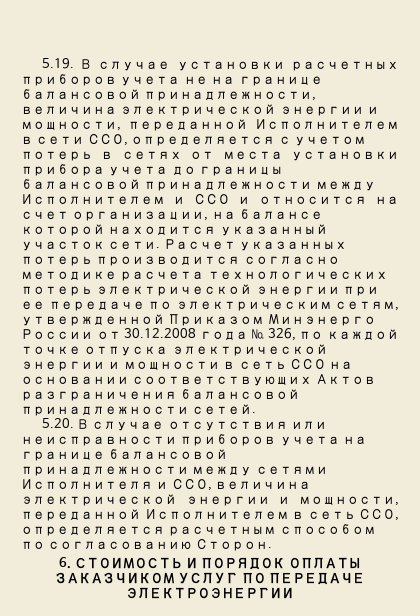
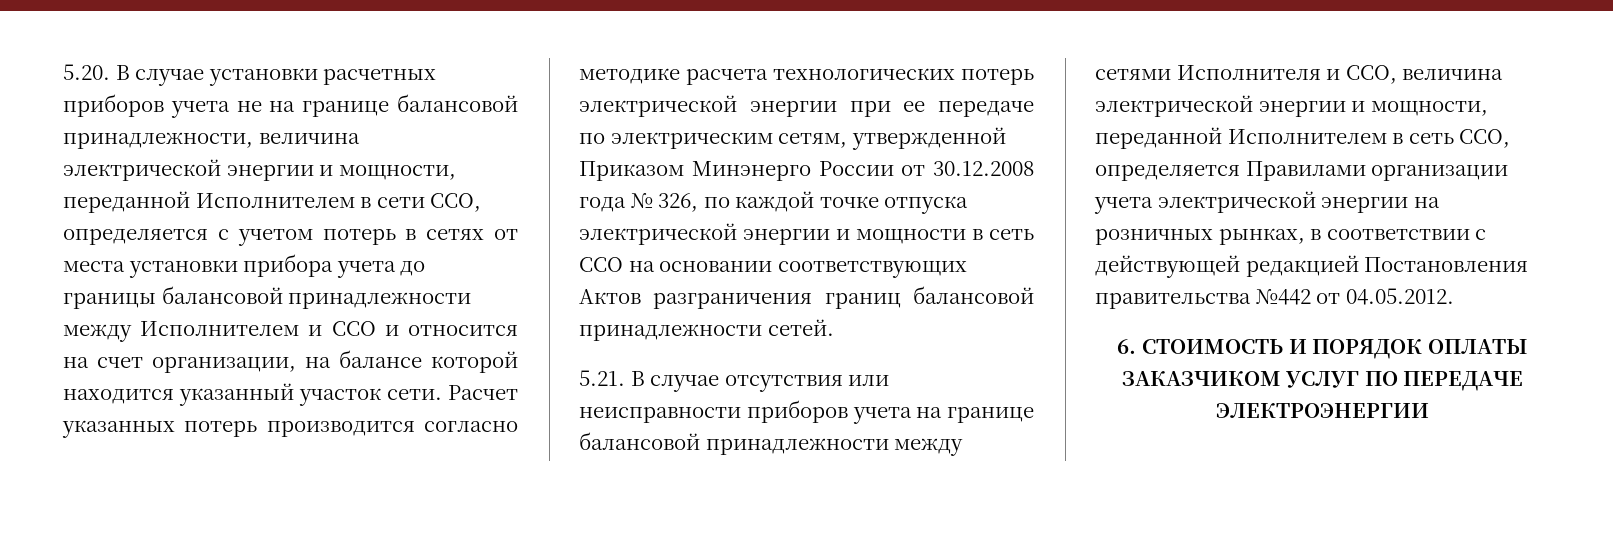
[41,58,74,69] 5.19. -> [63,64,110,80] 5.20.
(177, 396) none -> [824,293,901,309] границ
[41,418,74,428] 5.20. -> [579,370,625,386] 5.21.
[168,524,376,536] [21,539,272,551] расчетным способом по согласованию Сторон. -> [1245,161,1509,181] [1094,191,1440,214] [1095,228,1487,245] [1095,255,1529,278] [1095,288,1454,309] Правилами организации учета электрической энергии на розничных рынках, в соответствии с действующей редакцией Постановления правительства №442 от 04.05.2012.

